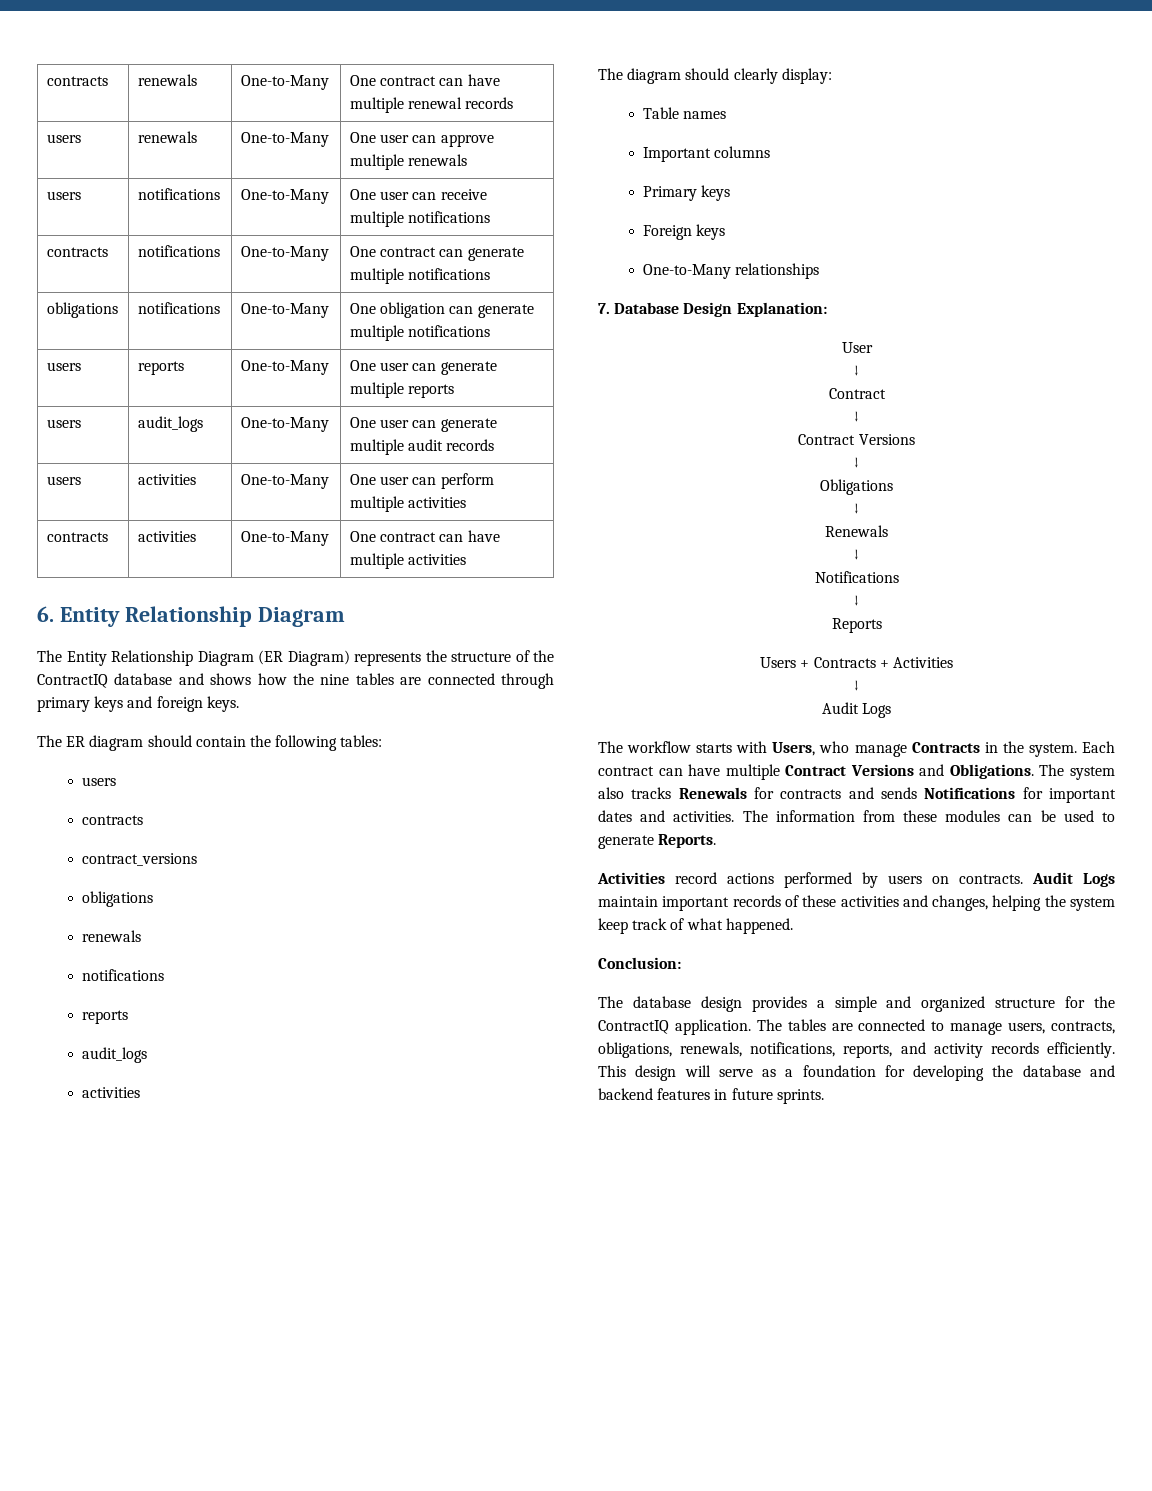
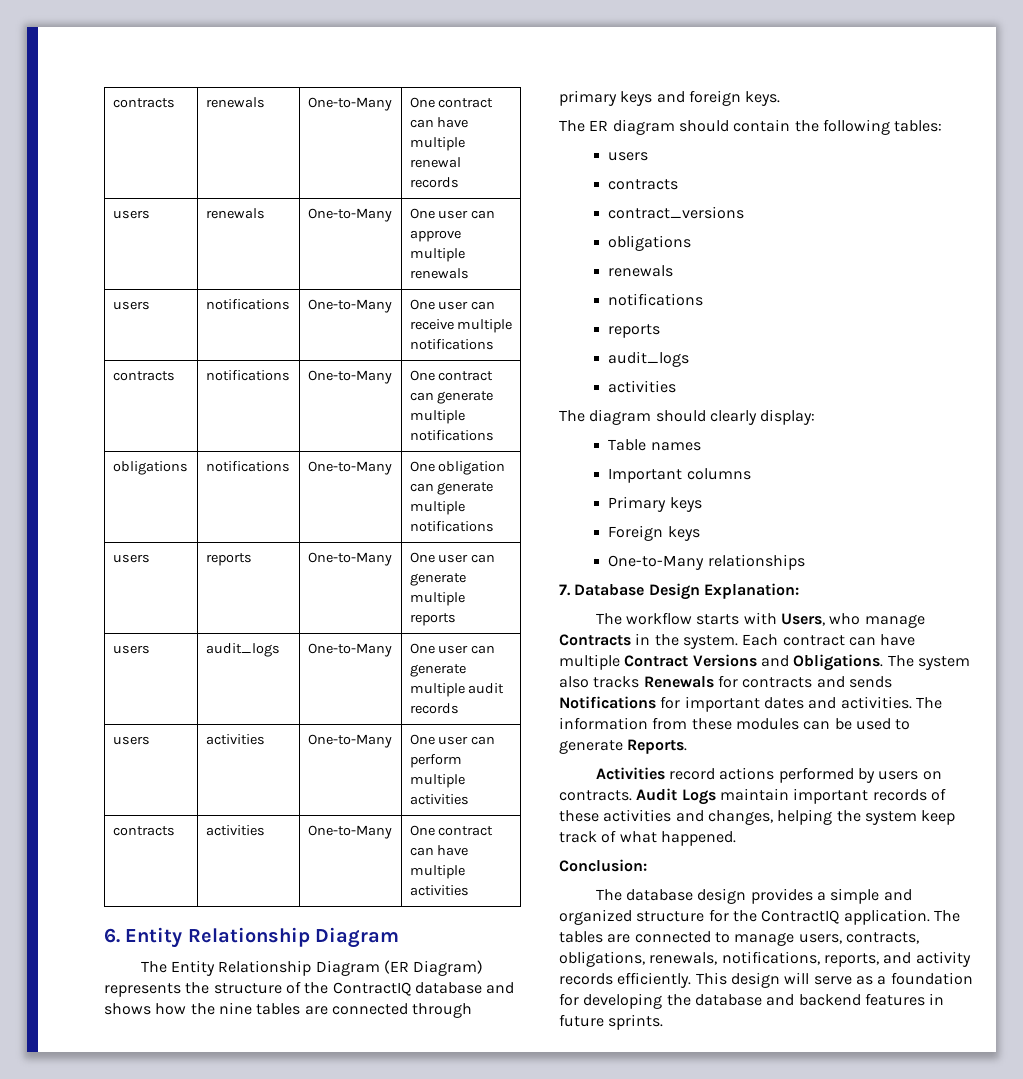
[841,342,873,353] [854,365,859,376] [828,388,886,399] [854,411,859,422] [798,434,915,445] [854,457,859,468] [820,479,893,495] [854,503,859,514] [825,525,888,537] [854,549,859,560] [814,571,899,583] [854,595,859,606] [831,618,882,633] [760,657,953,668] [854,680,859,691] [821,702,892,718] // User // ↓ // Contract // ↓ // Contract Versions // ↓ // Obligations // ↓ // Renewals // ↓ // Notifications // ↓ // Reports // Users + Contracts + Activities // ↓ // Audit Logs -> (799, 591) none

